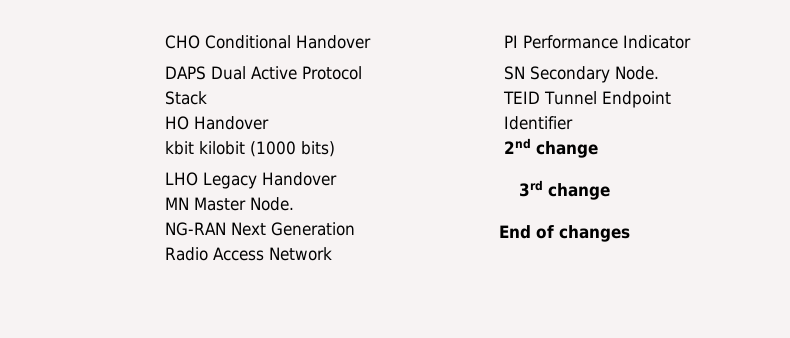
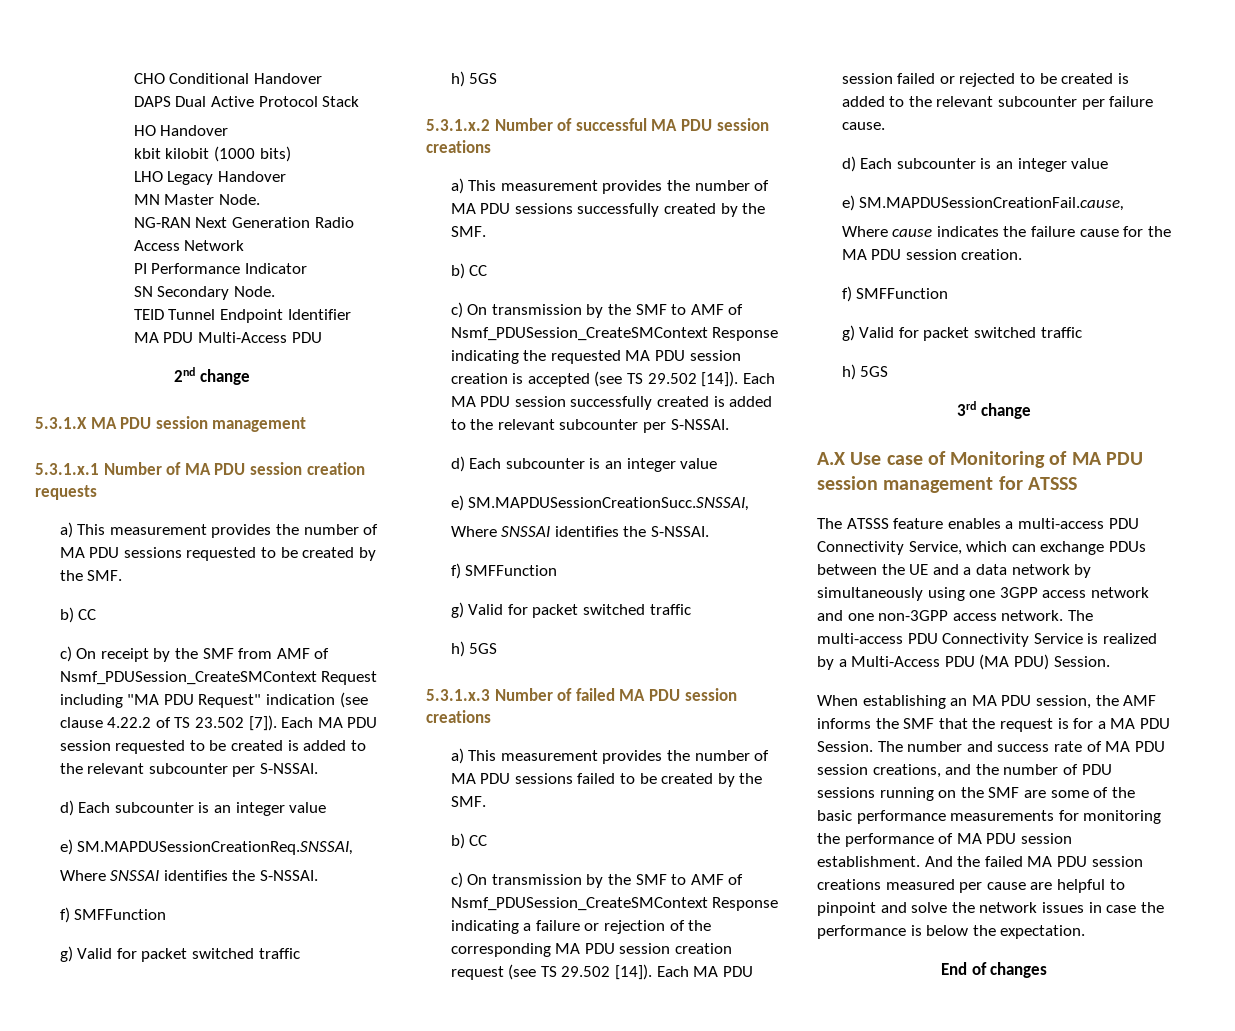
[503,138,598,158] [519,180,610,200] 2nd change // 3rd change -> [133,332,322,343] [174,367,250,385] [35,416,307,432] [35,462,365,475] [35,485,97,500] [59,522,379,538] [59,547,376,561] [59,570,123,581] [59,607,97,623] [59,646,330,662] [59,671,378,685] [59,692,368,708] [59,715,378,731] [59,740,366,754] [59,763,319,777] [59,800,327,816] [59,839,354,855] [59,870,319,881] [59,907,167,923] [59,946,300,962] [450,71,498,87] [426,118,769,131] [426,140,491,153] [450,178,770,194] [450,203,766,217] [450,226,486,237] [450,263,488,279] [450,302,744,318] [450,327,779,341] [450,350,741,364] [450,371,775,387] [450,396,773,410] [450,419,729,433] [450,456,718,472] [450,495,750,511] [450,526,710,537] [450,563,558,579] [450,602,691,618] [450,641,498,657] [426,688,737,701] [426,710,491,723] [450,748,770,764] [450,773,763,787] [450,796,486,807] [450,833,488,849] [450,872,744,888] [450,897,779,911] [450,920,712,934] [450,943,733,957] [450,964,753,980] [841,73,1129,87] [841,96,1154,110] [841,122,885,130] [841,156,1109,172] [841,195,1125,211] [841,226,1171,237] [841,249,1023,260] [841,286,949,302] [841,325,1082,341] [841,364,889,380] [957,401,1031,419] [817,451,1143,468] [817,476,1077,493] [817,518,1139,529] [817,541,1146,555] [817,564,1092,578] [817,587,1149,601] [817,610,1093,621] [817,633,1157,647] [817,654,1110,670] [817,695,1157,709] [817,718,1170,732] [817,741,1165,752] [817,764,1112,778] [817,787,1135,801] [817,810,1162,824] [817,833,1072,847] [817,856,1143,867] [817,879,1125,893] [817,902,1164,916] [817,925,1086,939] MA PDU Multi-Access PDU // 2nd change // 5.3.1.X MA PDU session management // 5.3.1.x.1 Number of MA PDU session creation requests // a) This measurement provides the number of MA PDU sessions requested to be created by the SMF. // b) CC // c) On receipt by the SMF from AMF of Nsmf_PDUSession_CreateSMContext Request including "MA PDU Request" indication (see clause 4.22.2 of TS 23.502 [7]). Each MA PDU session requested to be created is added to the relevant subcounter per S-NSSAI. // d) Each subcounter is an integer value // e) SM.MAPDUSessionCreationReq.SNSSAI, // Where SNSSAI identifies the S-NSSAI. // f) SMFFunction // g) Valid for packet switched traffic // h) 5GS // 5.3.1.x.2 Number of successful MA PDU session creations // a) This measurement provides the number of MA PDU sessions successfully created by the SMF. // b) CC // c) On transmission by the SMF to AMF of Nsmf_PDUSession_CreateSMContext Response indicating the requested MA PDU session creation is accepted (see TS 29.502 [14]). Each MA PDU session successfully created is added to the relevant subcounter per S-NSSAI. // d) Each subcounter is an integer value // e) SM.MAPDUSessionCreationSucc.SNSSAI, // Where SNSSAI identifies the S-NSSAI. // f) SMFFunction // g) Valid for packet switched traffic // h) 5GS // 5.3.1.x.3 Number of failed MA PDU session creations // a) This measurement provides the number of MA PDU sessions failed to be created by the SMF. // b) CC // c) On transmission by the SMF to AMF of Nsmf_PDUSession_CreateSMContext Response indicating a failure or rejection of the corresponding MA PDU session creation request (see TS 29.502 [14]). Each MA PDU session failed or rejected to be created is added to the relevant subcounter per failure cause. // d) Each subcounter is an integer value // e) SM.MAPDUSessionCreationFail.cause, // Where cause indicates the failure cause for the MA PDU session creation. // f) SMFFunction // g) Valid for packet switched traffic // h) 5GS // 3rd change // A.X Use case of Monitoring of MA PDU session management for ATSSS // The ATSSS feature enables a multi-access PDU Connectivity Service, which can exchange PDUs between the UE and a data network by simultaneously using one 3GPP access network and one non-3GPP access network. The multi-access PDU Connectivity Service is realized by a Multi-Access PDU (MA PDU) Session. // When establishing an MA PDU session, the AMF informs the SMF that the request is for a MA PDU Session. The number and success rate of MA PDU session creations, and the number of PDU sessions running on the SMF are some of the basic performance measurements for monitoring the performance of MA PDU session establishment. And the failed MA PDU session creations measured per cause are helpful to pinpoint and solve the network issues in case the performance is below the expectation.

